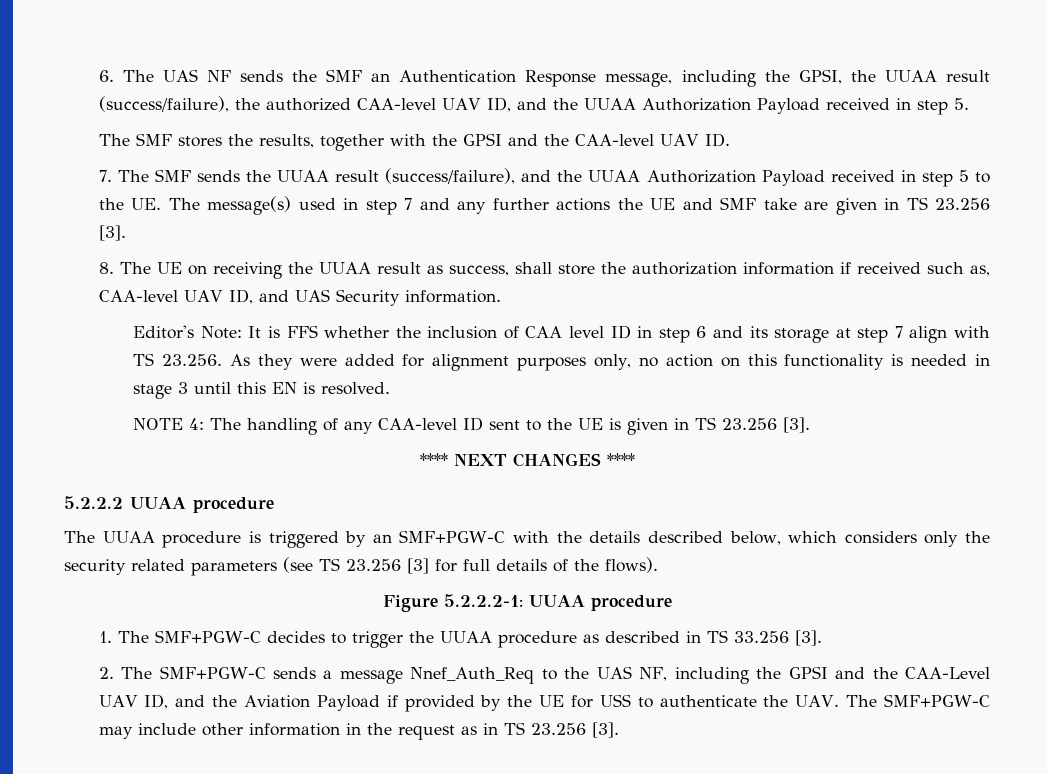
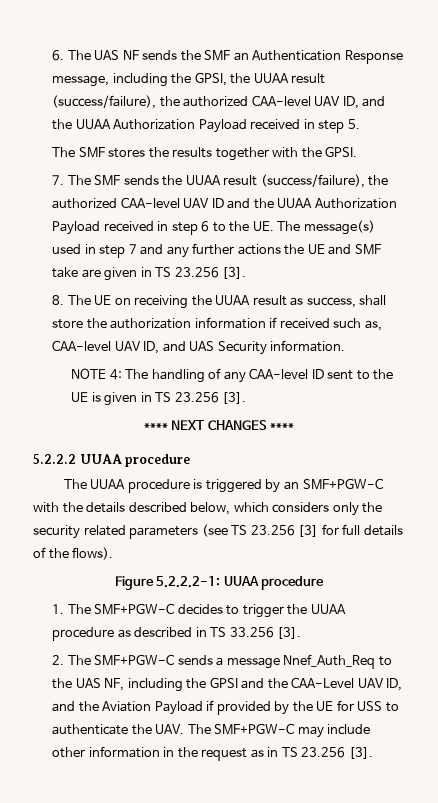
[258,134,314,148] results, -> [172,147,213,158] results
[462,133,730,147] GPSI and the CAA-level UAV ID. -> [325,146,358,157] GPSI.
[521,170,969,187] and the UUAA Authorization Payload received in step 5 -> [368,175,389,186] [52,197,397,209] [52,221,210,235] the authorized CAA-level UAV ID and the UUAA Authorization Payload received in step 6
[133,325,990,343] [133,353,990,371] [133,382,391,399] // Editor's Note: It is FFS whether the inclusion of CAA level ID in step 6 and its storage at step 7 align with TS 23.256. As they were added for alignment purposes only, no action on this functionality is needed in stage 3 until this EN is resolved. -> (346, 346) none

